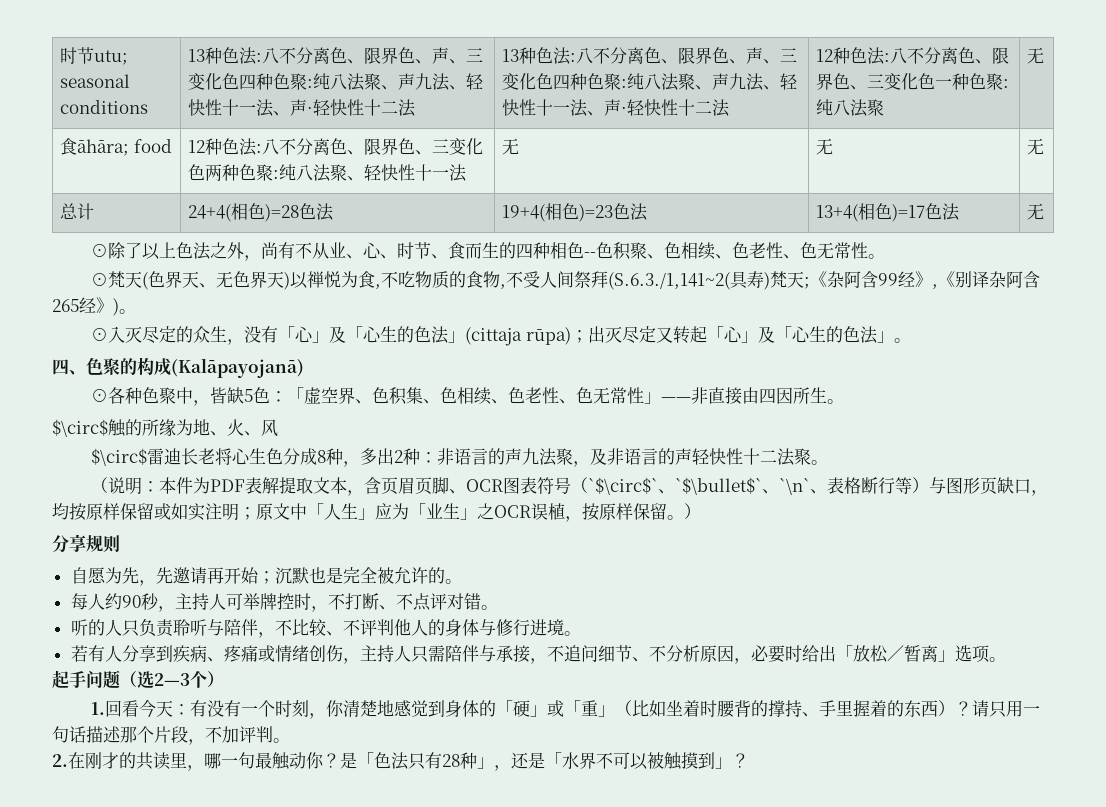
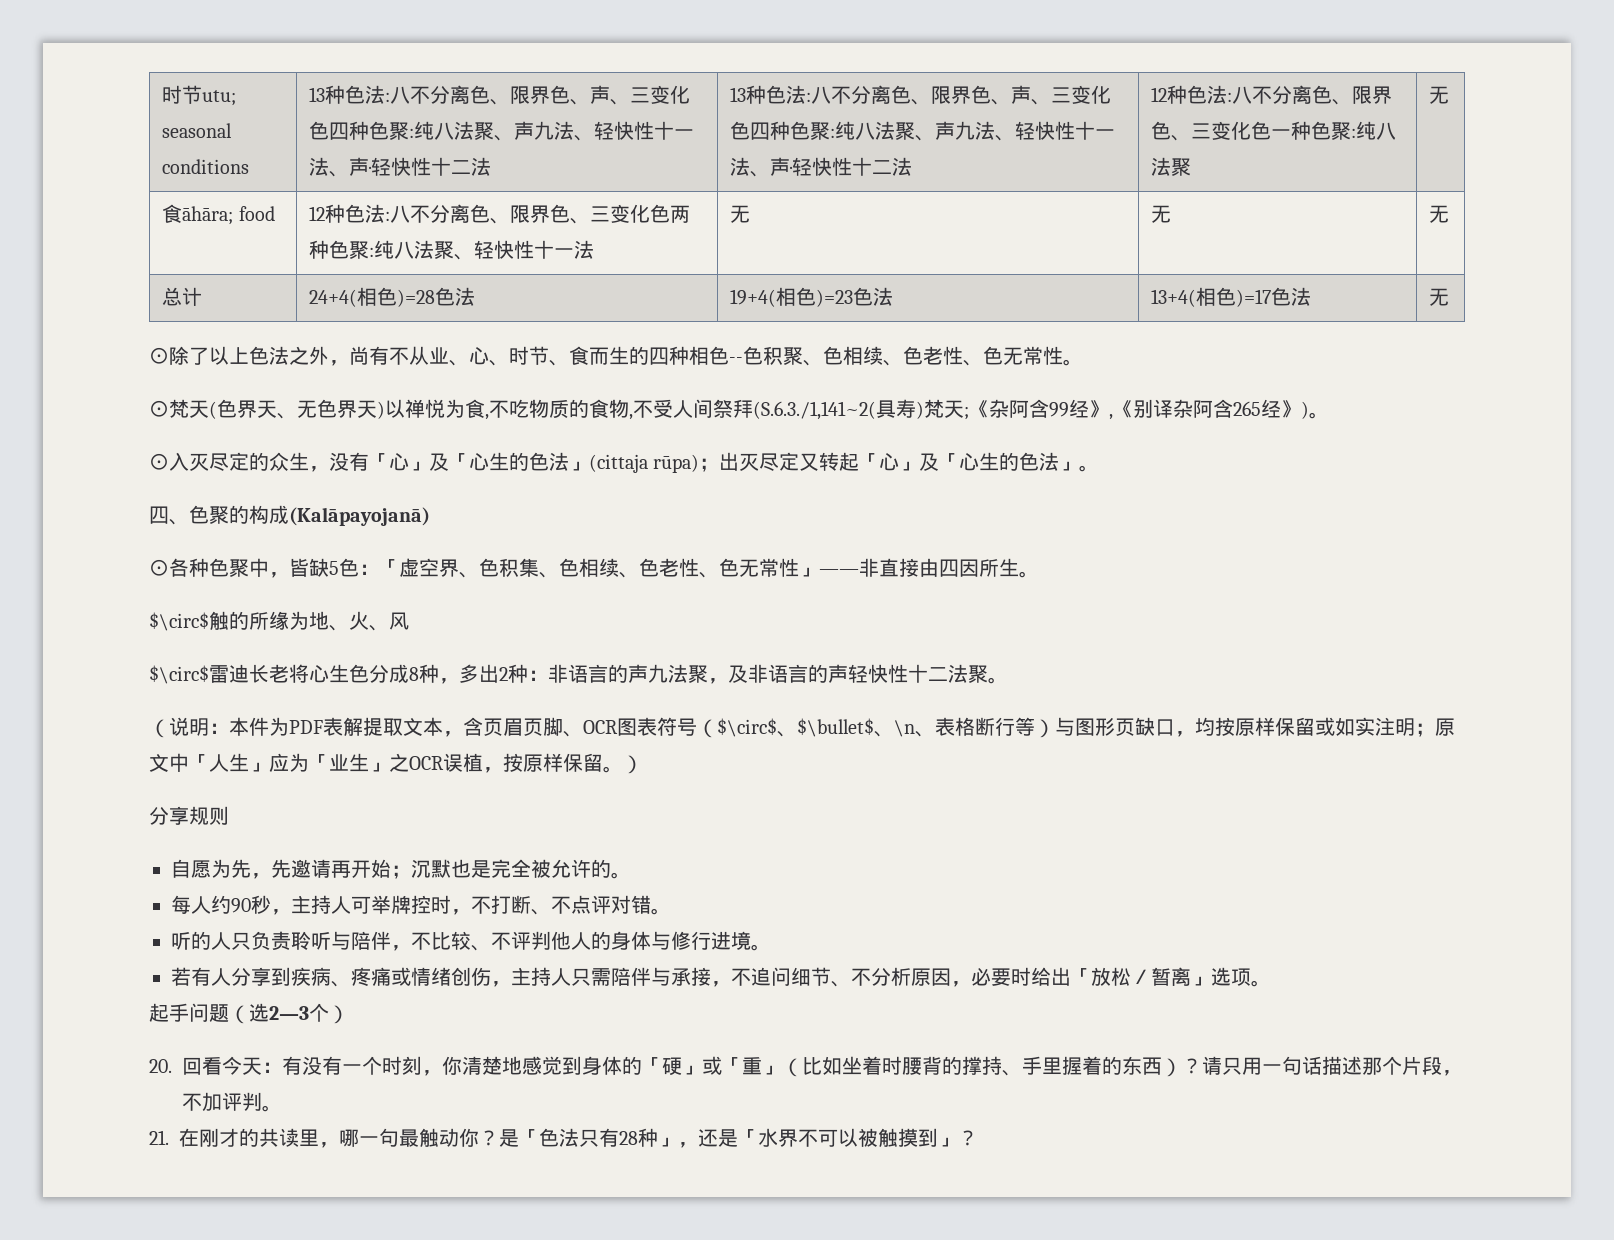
[588,477,811,495] `$\circ$`、`$\bullet$`、`\n` -> [717,718,915,737] $\circ$、$\bullet$、\n
[91,702,106,715] 1. -> [149,1059,172,1073] 20.
[52,754,68,767] 2. -> [149,1130,169,1145] 21.

